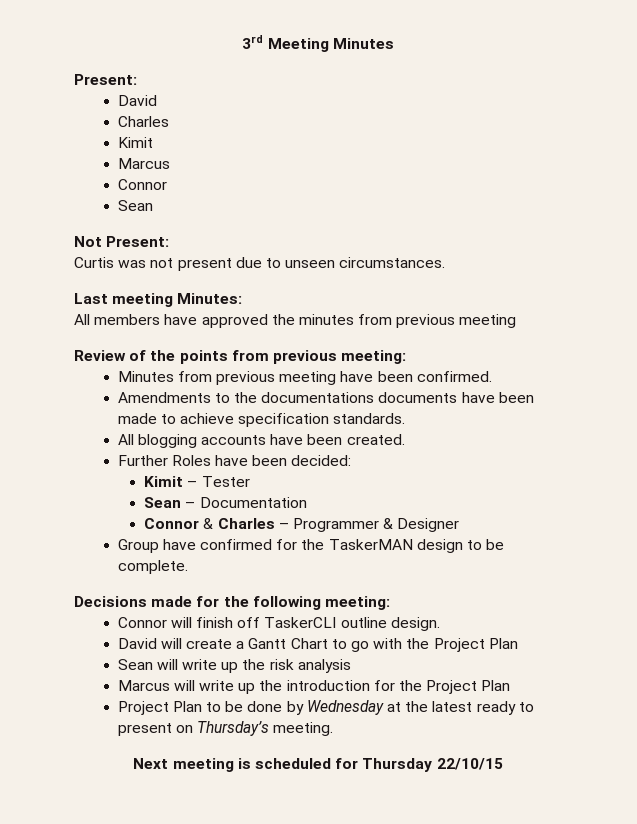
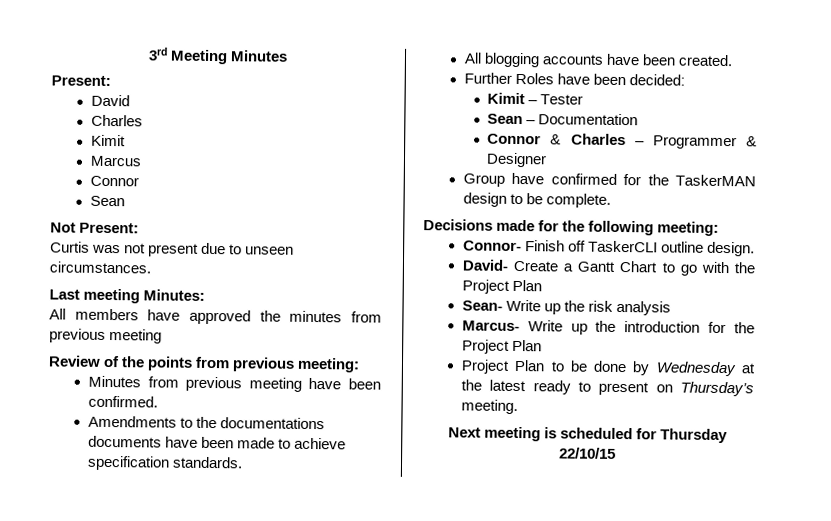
[117,617,234,628] Connor will finish -> [462,240,565,252] Connor- Finish
[117,638,233,649] David will create -> [461,259,559,272] David- Create
[117,659,218,670] Sean will write -> [461,299,541,312] Sean- Write
[117,680,235,691] Marcus will write -> [461,320,563,332] Marcus- Write

